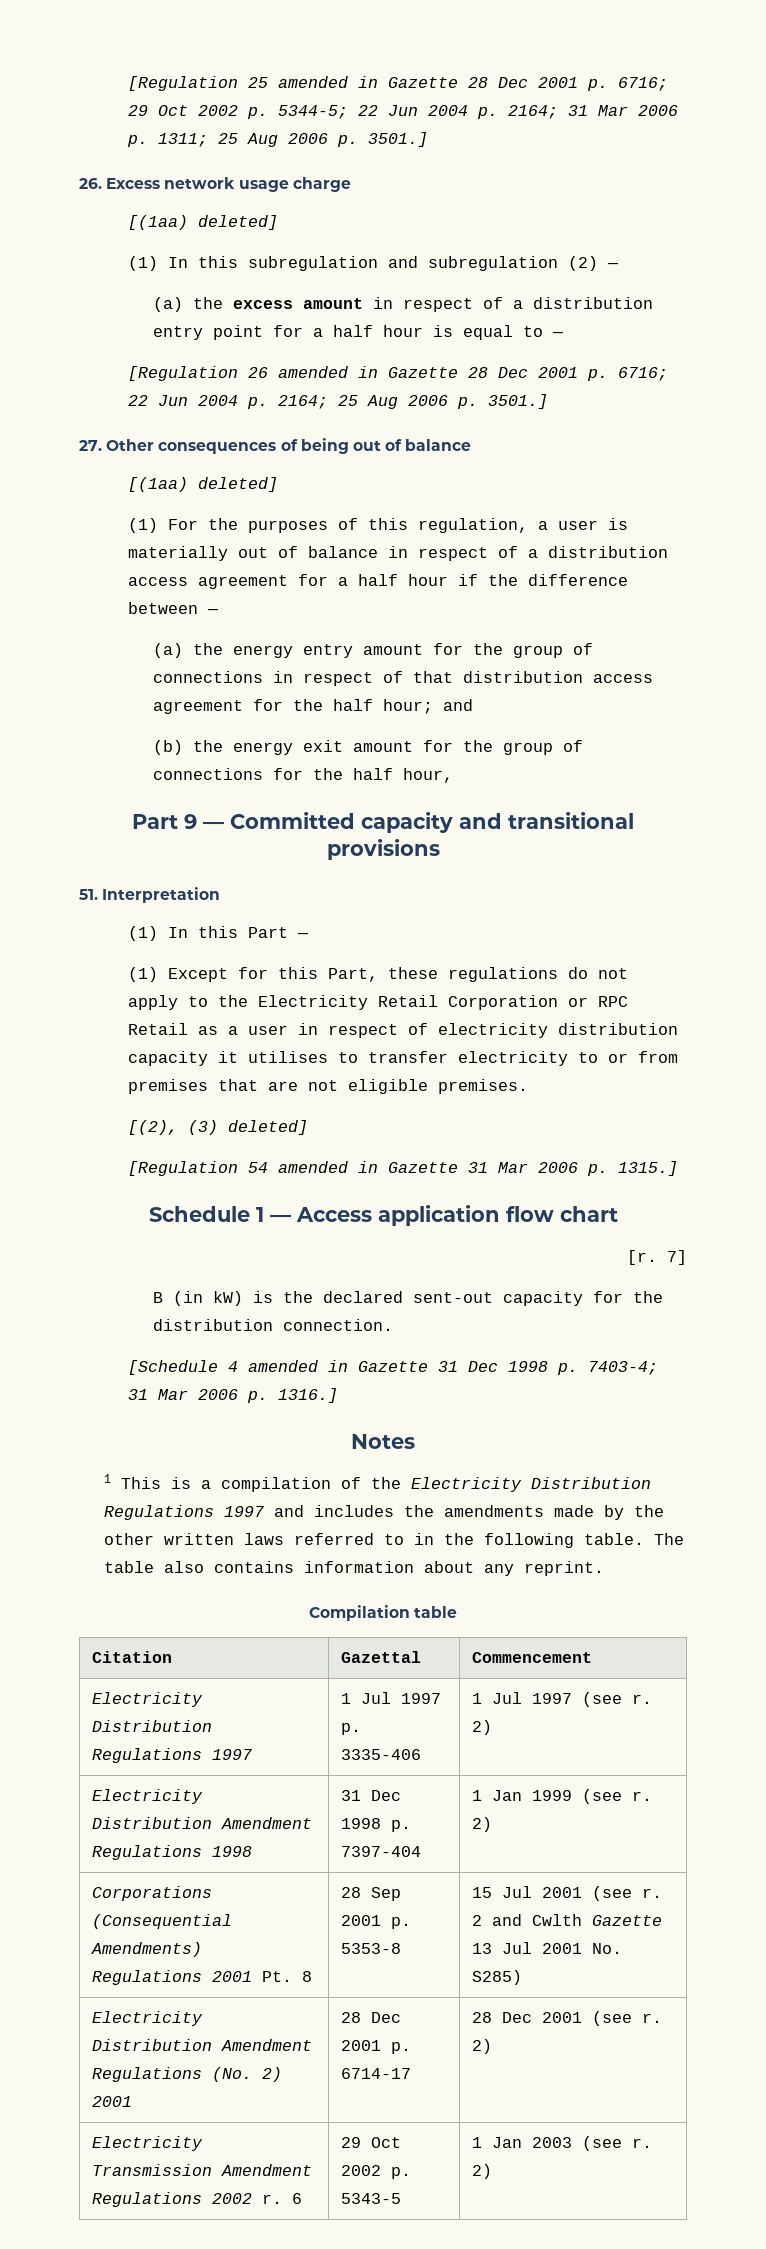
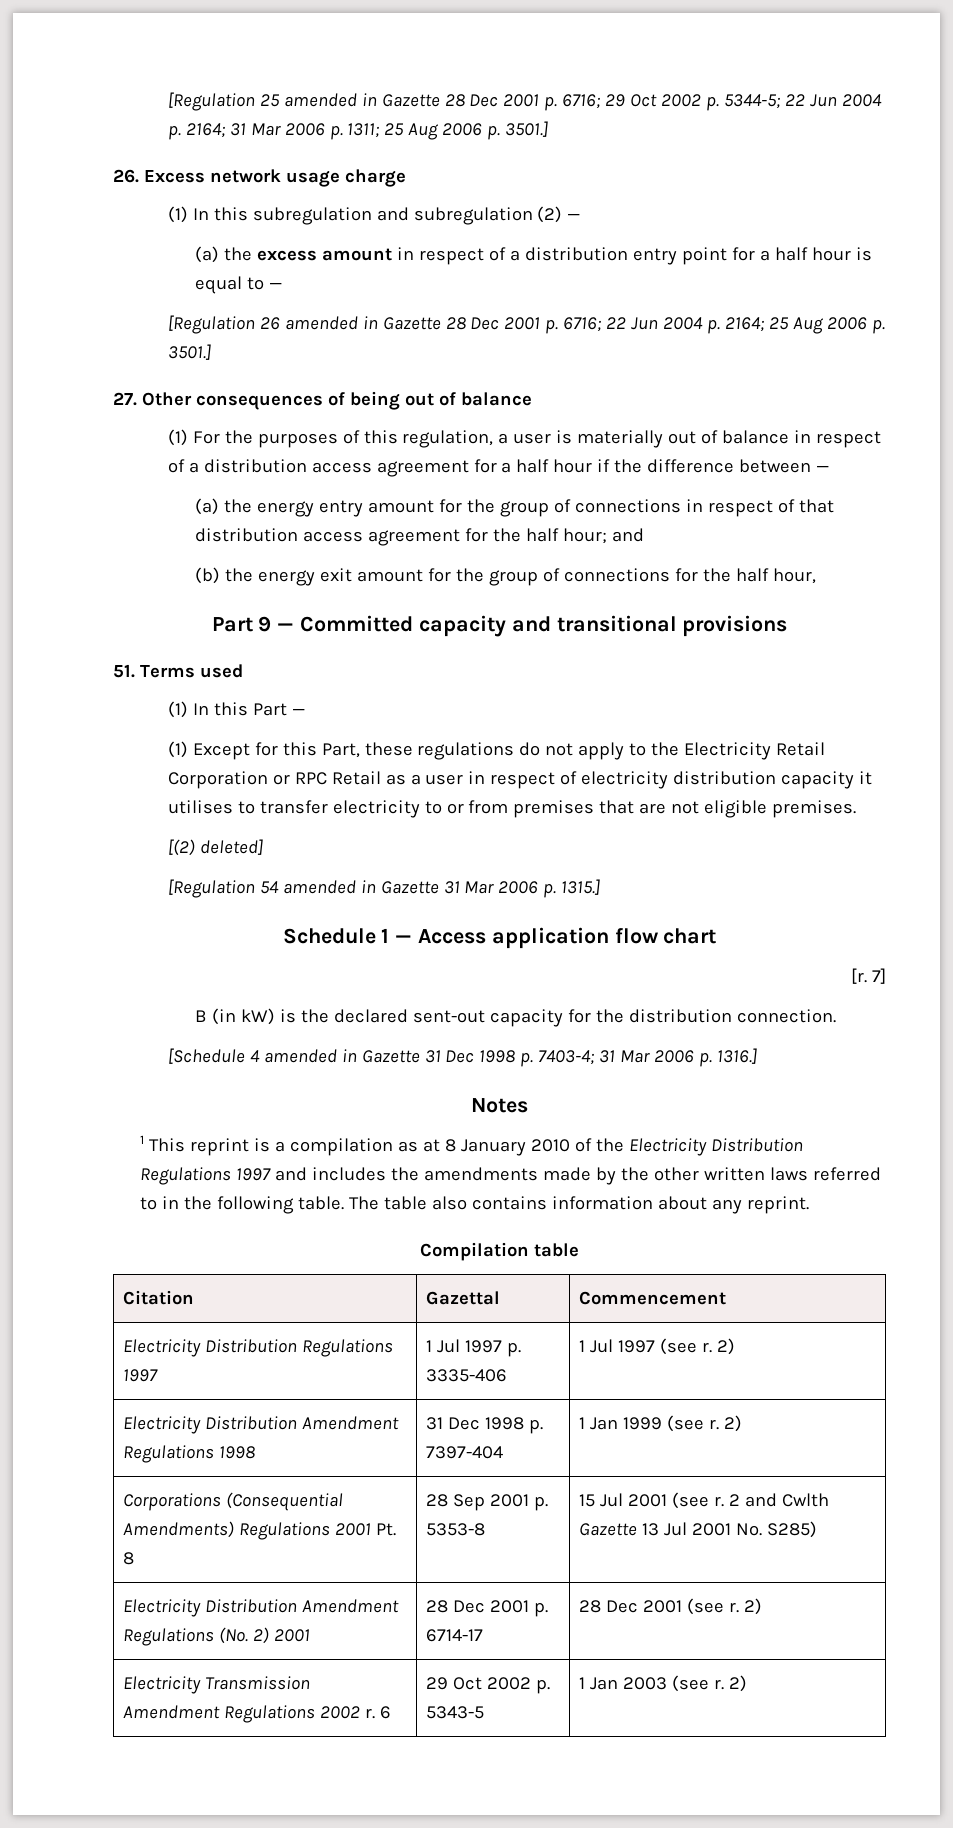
[128,215,279,230] // [(1aa) deleted] -> (406, 178) none
[128,477,279,492] // [(1aa) deleted] -> (532, 399) none
[102,887,221,903] Interpretation -> [140,664,243,678] Terms used
[128,1120,219,1135] [(2), (3) -> [167,839,195,856] [(2)
(161, 1483) none -> [190,1138,250,1156] reprint
(331, 1484) none -> [398,1139,571,1156] as at 8 January 2010

